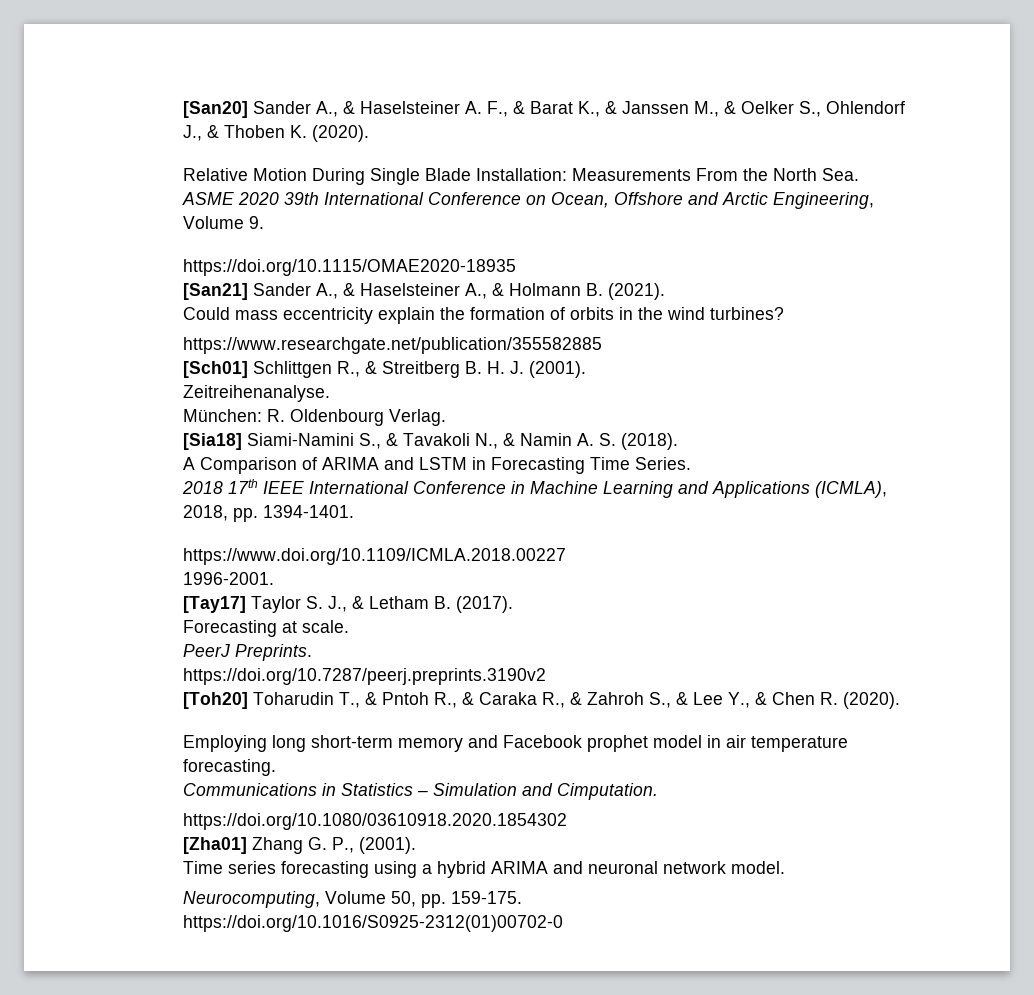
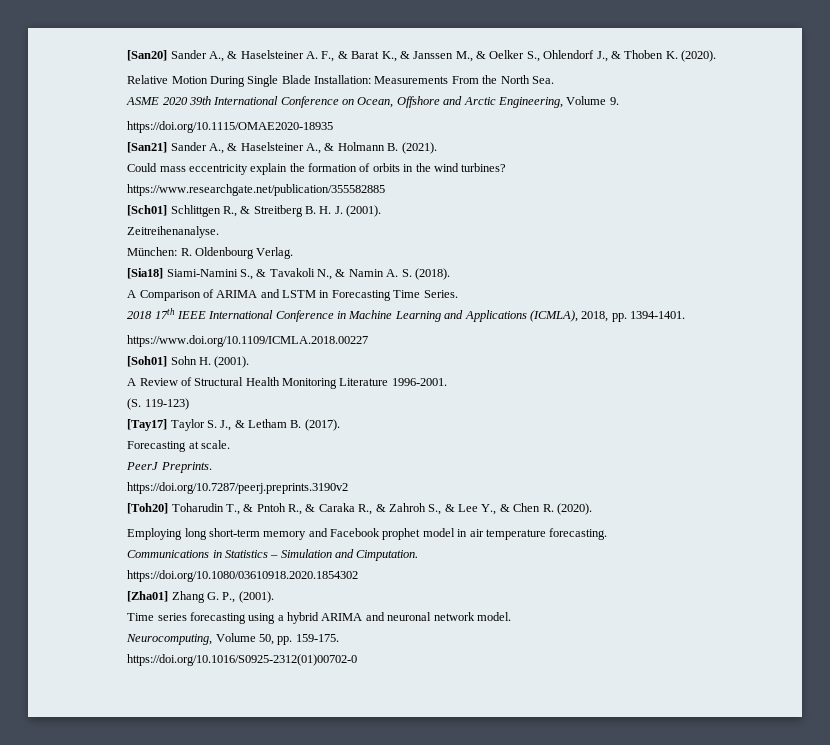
(566, 556) none -> [127,356,250,368] [127,377,389,389] [Soh01] Sohn H. (2001). // A Review of Structural Health Monitoring Literature
(274, 578) none -> [127,398,189,410] // (S. 119-123)

